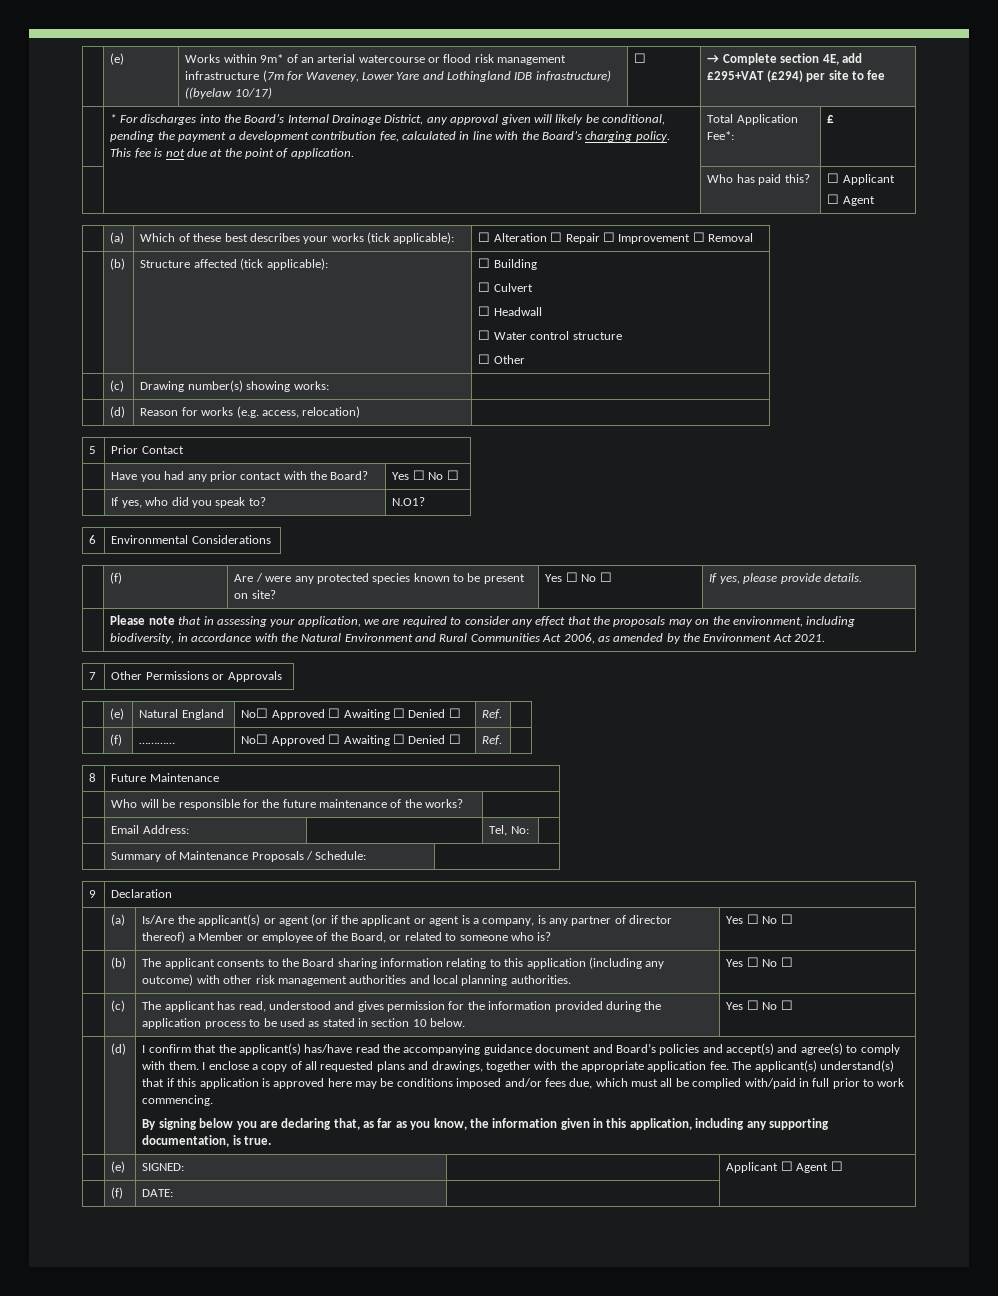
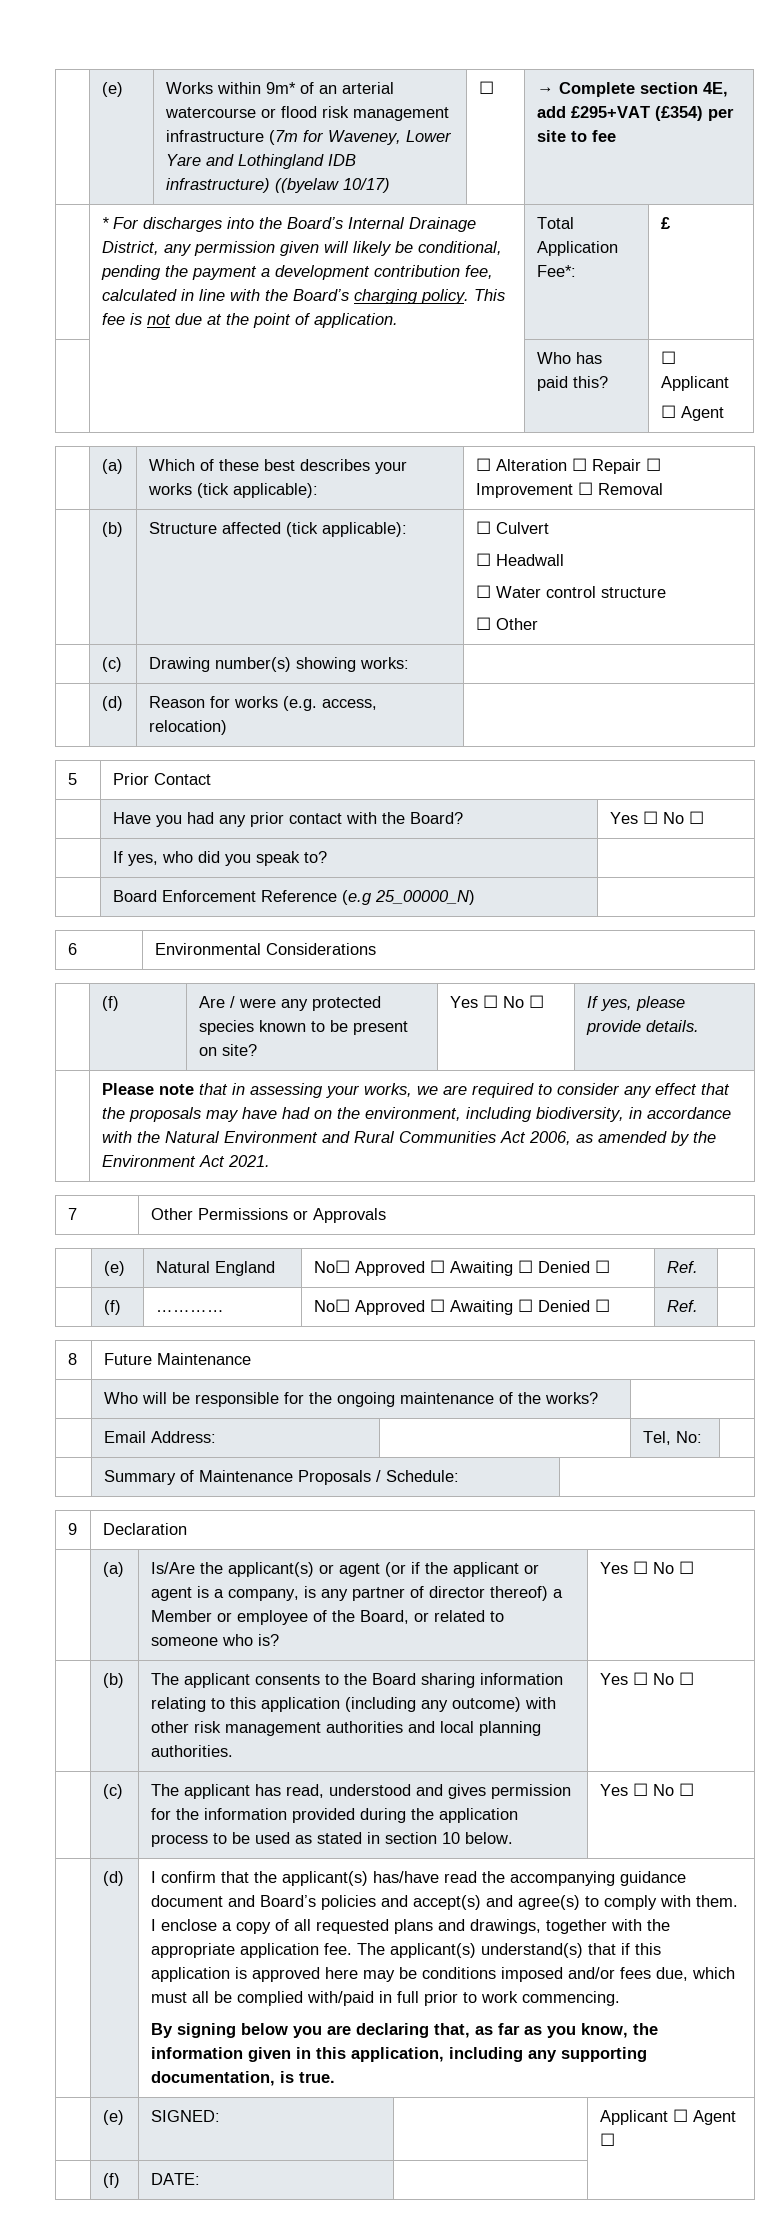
[766,70,803,82] (£294) -> [654,106,703,121] (£354)
[450,114,499,125] approval -> [193,241,275,256] permission
[493,259,537,270] [478,282,491,292] Building // ☐ -> (491, 527) none
[392,497,426,506] N.O1? -> [112,890,475,905] // | Board Enforcement Reference (e.g 25_00000_N) |
[297,616,361,627] application, -> [363,1083,412,1097] works,
(693, 623) none -> [241,1107,310,1119] have had
[282,799,316,808] future -> [336,1392,395,1407] ongoing

